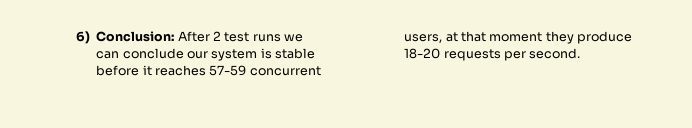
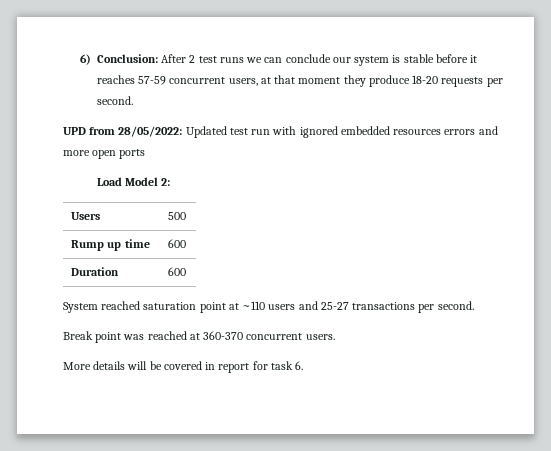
(581, 53) none -> [63,126,498,138] [63,149,146,159] [96,177,171,186] [71,212,101,220] [168,212,187,220] [71,239,150,251] [168,239,187,248] [71,267,120,276] [168,267,187,276] [63,301,474,313] [63,331,335,343] [63,361,304,373] // UPD from 28/05/2022: Updated test run with ignored embedded resources errors and more open ports // Load Model 2: // Users | 500 // Rump up time | 600 // Duration | 600 // System reached saturation point at ~110 users and 25-27 transactions per second. // Break point was reached at 360-370 concurrent users. // More details will be covered in report for task 6.

